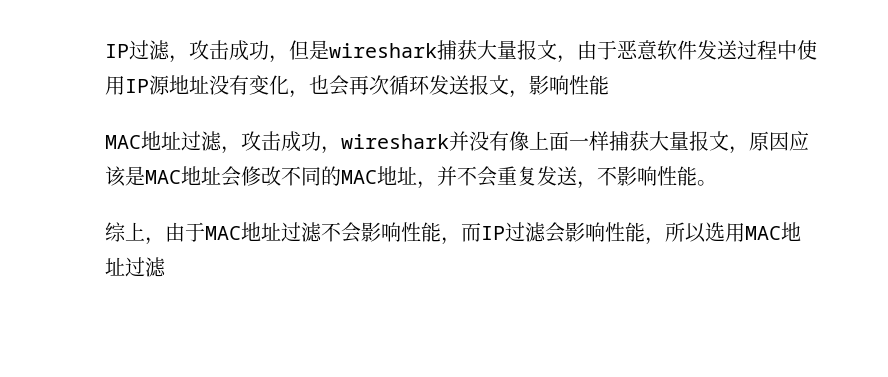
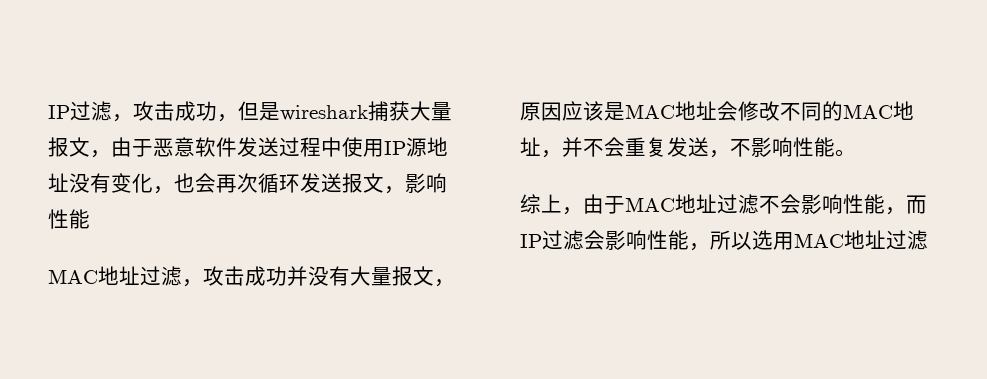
[321,131,649,154] ，wireshark并没有像上面一样捕获 -> [287,266,350,286] 并没有

